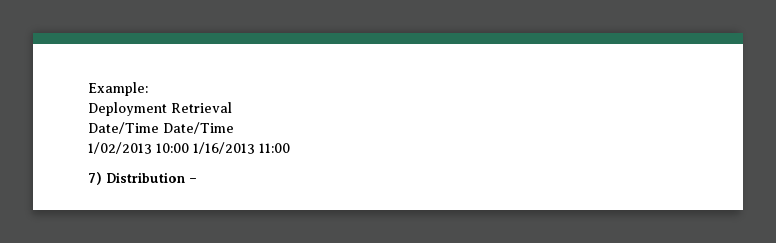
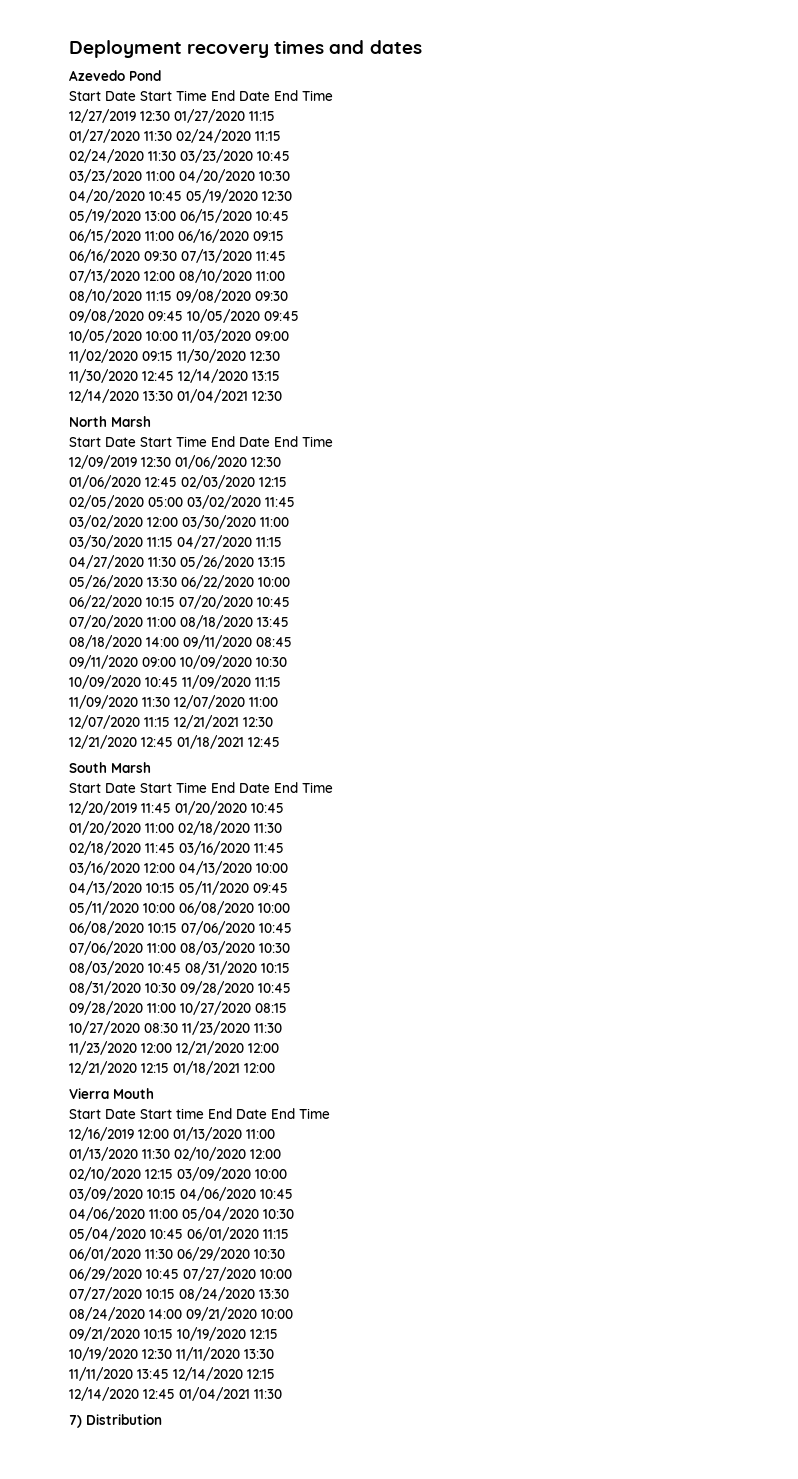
[88,82,148,96] [88,102,232,116] [88,122,234,134] [88,142,290,154] Example: // Deployment Retrieval // Date/Time Date/Time // 1/02/2013 10:00 1/16/2013 11:00 -> [69,40,422,58] [69,70,161,81] [69,90,333,101] [69,109,275,123] [69,129,281,143] [69,149,290,163] [69,169,290,183] [69,189,292,203] [69,209,289,223] [69,229,284,243] [69,249,286,263] [69,269,285,283] [69,289,288,303] [69,309,299,323] [69,329,289,343] [69,349,280,363] [69,369,280,383] [69,389,282,403] [69,416,151,427] [69,436,333,447] [69,455,281,469] [69,475,287,489] [69,495,295,509] [69,515,289,529] [69,535,282,549] [69,555,286,569] [69,575,290,589] [69,595,290,609] [69,615,289,629] [69,635,292,649] [69,655,287,669] [69,675,281,689] [69,695,278,709] [69,715,273,729] [69,735,280,749] [69,762,151,773] [69,782,333,793] [69,801,284,815] [69,821,282,835] [69,841,284,855] [69,861,288,875] [69,881,288,895] [69,901,290,915] [69,921,292,935] [69,941,290,955] [69,961,290,975] [69,981,291,995] [69,1001,287,1015] [69,1021,282,1035] [69,1041,279,1055] [69,1061,275,1075] [69,1088,154,1099] [69,1108,330,1119] [69,1127,275,1141] [69,1147,281,1161] [69,1167,287,1181] [69,1187,293,1201] [69,1207,294,1221] [69,1227,289,1241] [69,1247,285,1261] [69,1267,292,1281] [69,1287,289,1301] [69,1307,293,1321] [69,1327,278,1341] [69,1347,274,1361] [69,1367,275,1381] [69,1387,282,1401] Deployment recovery times and dates // Azevedo Pond // Start Date Start Time End Date End Time // 12/27/2019 12:30 01/27/2020 11:15 // 01/27/2020 11:30 02/24/2020 11:15 // 02/24/2020 11:30 03/23/2020 10:45 // 03/23/2020 11:00 04/20/2020 10:30 // 04/20/2020 10:45 05/19/2020 12:30 // 05/19/2020 13:00 06/15/2020 10:45 // 06/15/2020 11:00 06/16/2020 09:15 // 06/16/2020 09:30 07/13/2020 11:45 // 07/13/2020 12:00 08/10/2020 11:00 // 08/10/2020 11:15 09/08/2020 09:30 // 09/08/2020 09:45 10/05/2020 09:45 // 10/05/2020 10:00 11/03/2020 09:00 // 11/02/2020 09:15 11/30/2020 12:30 // 11/30/2020 12:45 12/14/2020 13:15 // 12/14/2020 13:30 01/04/2021 12:30 // North Marsh // Start Date Start Time End Date End Time // 12/09/2019 12:30 01/06/2020 12:30 // 01/06/2020 12:45 02/03/2020 12:15 // 02/05/2020 05:00 03/02/2020 11:45 // 03/02/2020 12:00 03/30/2020 11:00 // 03/30/2020 11:15 04/27/2020 11:15 // 04/27/2020 11:30 05/26/2020 13:15 // 05/26/2020 13:30 06/22/2020 10:00 // 06/22/2020 10:15 07/20/2020 10:45 // 07/20/2020 11:00 08/18/2020 13:45 // 08/18/2020 14:00 09/11/2020 08:45 // 09/11/2020 09:00 10/09/2020 10:30 // 10/09/2020 10:45 11/09/2020 11:15 // 11/09/2020 11:30 12/07/2020 11:00 // 12/07/2020 11:15 12/21/2021 12:30 // 12/21/2020 12:45 01/18/2021 12:45 // South Marsh // Start Date Start Time End Date End Time // 12/20/2019 11:45 01/20/2020 10:45 // 01/20/2020 11:00 02/18/2020 11:30 // 02/18/2020 11:45 03/16/2020 11:45 // 03/16/2020 12:00 04/13/2020 10:00 // 04/13/2020 10:15 05/11/2020 09:45 // 05/11/2020 10:00 06/08/2020 10:00 // 06/08/2020 10:15 07/06/2020 10:45 // 07/06/2020 11:00 08/03/2020 10:30 // 08/03/2020 10:45 08/31/2020 10:15 // 08/31/2020 10:30 09/28/2020 10:45 // 09/28/2020 11:00 10/27/2020 08:15 // 10/27/2020 08:30 11/23/2020 11:30 // 11/23/2020 12:00 12/21/2020 12:00 // 12/21/2020 12:15 01/18/2021 12:00 // Vierra Mouth // Start Date Start time End Date End Time // 12/16/2019 12:00 01/13/2020 11:00 // 01/13/2020 11:30 02/10/2020 12:00 // 02/10/2020 12:15 03/09/2020 10:00 // 03/09/2020 10:15 04/06/2020 10:45 // 04/06/2020 11:00 05/04/2020 10:30 // 05/04/2020 10:45 06/01/2020 11:15 // 06/01/2020 11:30 06/29/2020 10:30 // 06/29/2020 10:45 07/27/2020 10:00 // 07/27/2020 10:15 08/24/2020 13:30 // 08/24/2020 14:00 09/21/2020 10:00 // 09/21/2020 10:15 10/19/2020 12:15 // 10/19/2020 12:30 11/11/2020 13:30 // 11/11/2020 13:45 12/14/2020 12:15 // 12/14/2020 12:45 01/04/2021 11:30
[189,178,197,183] – -> (162, 1419) none

